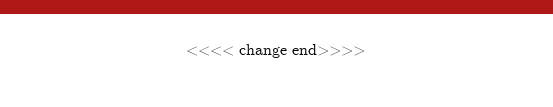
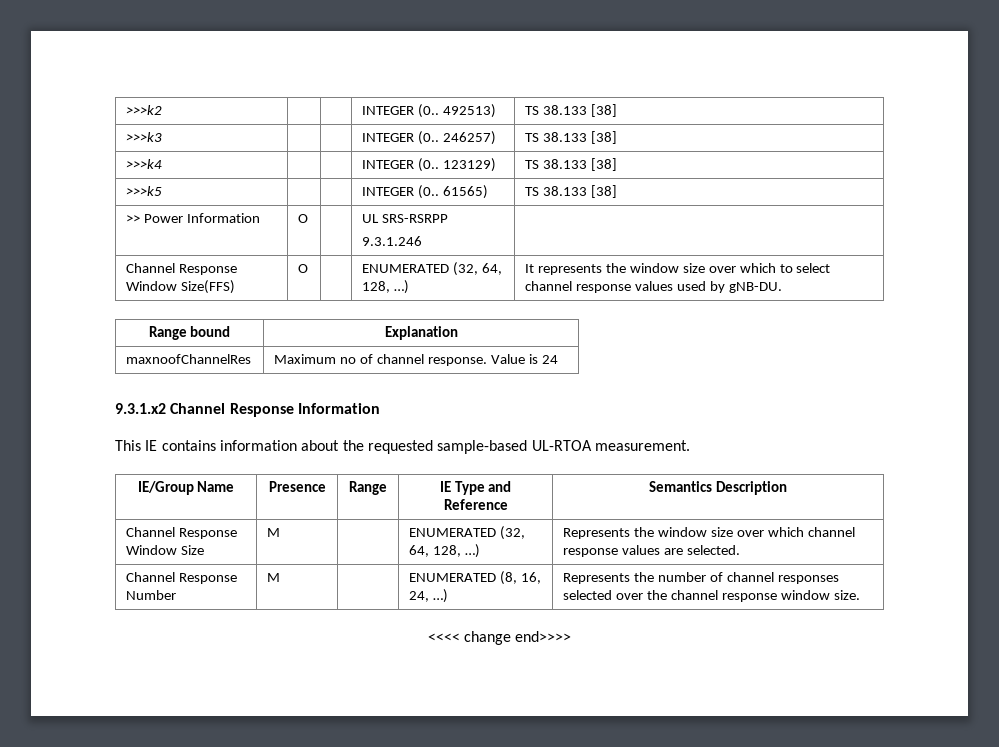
(186, 51) none -> [126,105,163,115] [362,104,496,118] [525,104,617,117] [126,132,163,142] [362,131,496,145] [525,131,617,144] [126,159,163,169] [362,158,496,172] [525,158,617,171] [126,186,163,196] [362,185,488,199] [525,185,617,198] [126,213,260,223] [298,214,309,223] [362,214,449,223] [362,236,423,246] [126,263,238,275] [126,280,236,294] [298,264,309,273] [362,262,502,276] [362,280,410,294] [525,263,831,275] [525,281,782,293] [148,326,231,340] [384,326,458,340] [126,354,252,364] [274,354,558,366] [115,403,380,417] [115,440,690,454] [137,481,235,495] [268,481,326,492] [349,481,387,495] [439,481,512,495] [443,499,508,510] [649,481,787,495] [126,527,238,539] [126,545,205,555] [267,528,281,537] [409,526,526,540] [409,544,480,558] [563,527,855,539] [563,545,740,557] [126,572,238,584] [126,590,177,600] [267,573,281,582] [409,571,541,585] [409,589,449,603] [563,572,839,584] [563,590,860,602] >>>k2 | | | INTEGER (0.. 492513) | TS 38.133 [38] // >>>k3 | | | INTEGER (0.. 246257) | TS 38.133 [38] // >>>k4 | | | INTEGER (0.. 123129) | TS 38.133 [38] // >>>k5 | | | INTEGER (0.. 61565) | TS 38.133 [38] // >> Power Information | O | | UL SRS-RSRPP // 9.3.1.246 | // Channel Response Window Size(FFS) | O | | ENUMERATED (32, 64, 128, …) | It represents the window size over which to select channel response values used by gNB-DU. // Range bound | Explanation // maxnoofChannelRes | Maximum no of channel response. Value is 24 // 9.3.1.x2 Channel Response Information // This IE contains information about the requested sample-based UL-RTOA measurement. // IE/Group Name | Presence | Range | IE Type and Reference | Semantics Description // Channel Response Window Size | M | | ENUMERATED (32, 64, 128, …) | Represents the window size over which channel response values are selected. // Channel Response Number | M | | ENUMERATED (8, 16, 24, …) | Represents the number of channel responses selected over the channel response window size. //

